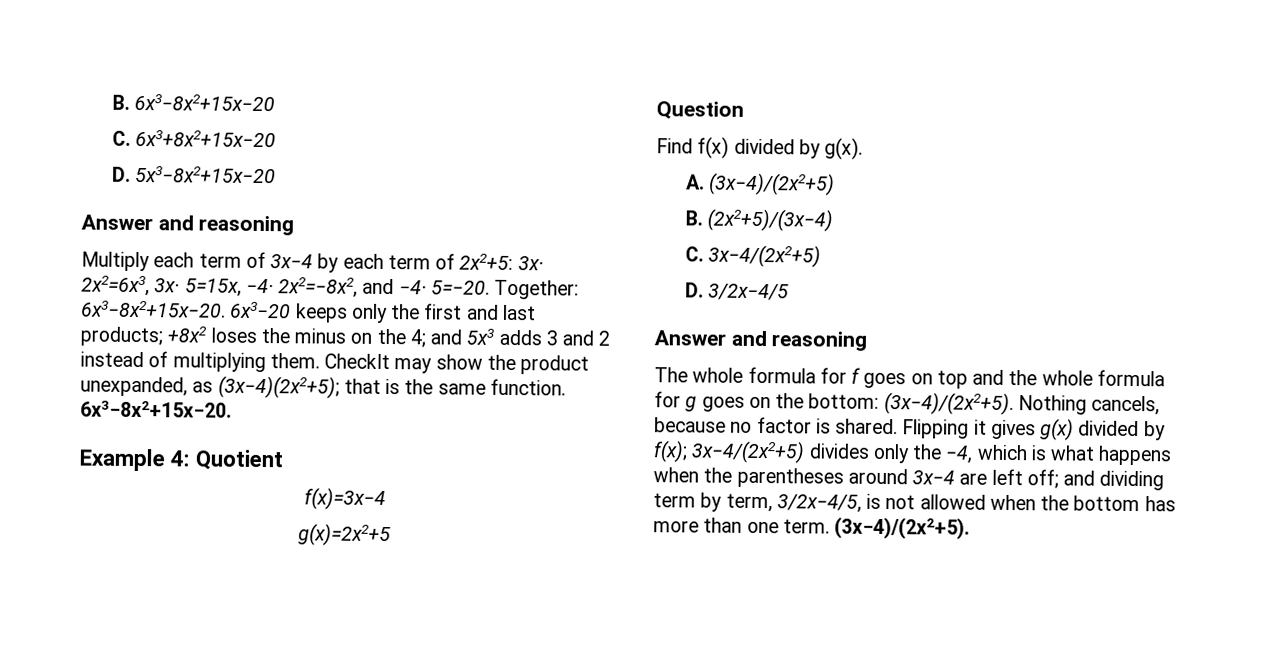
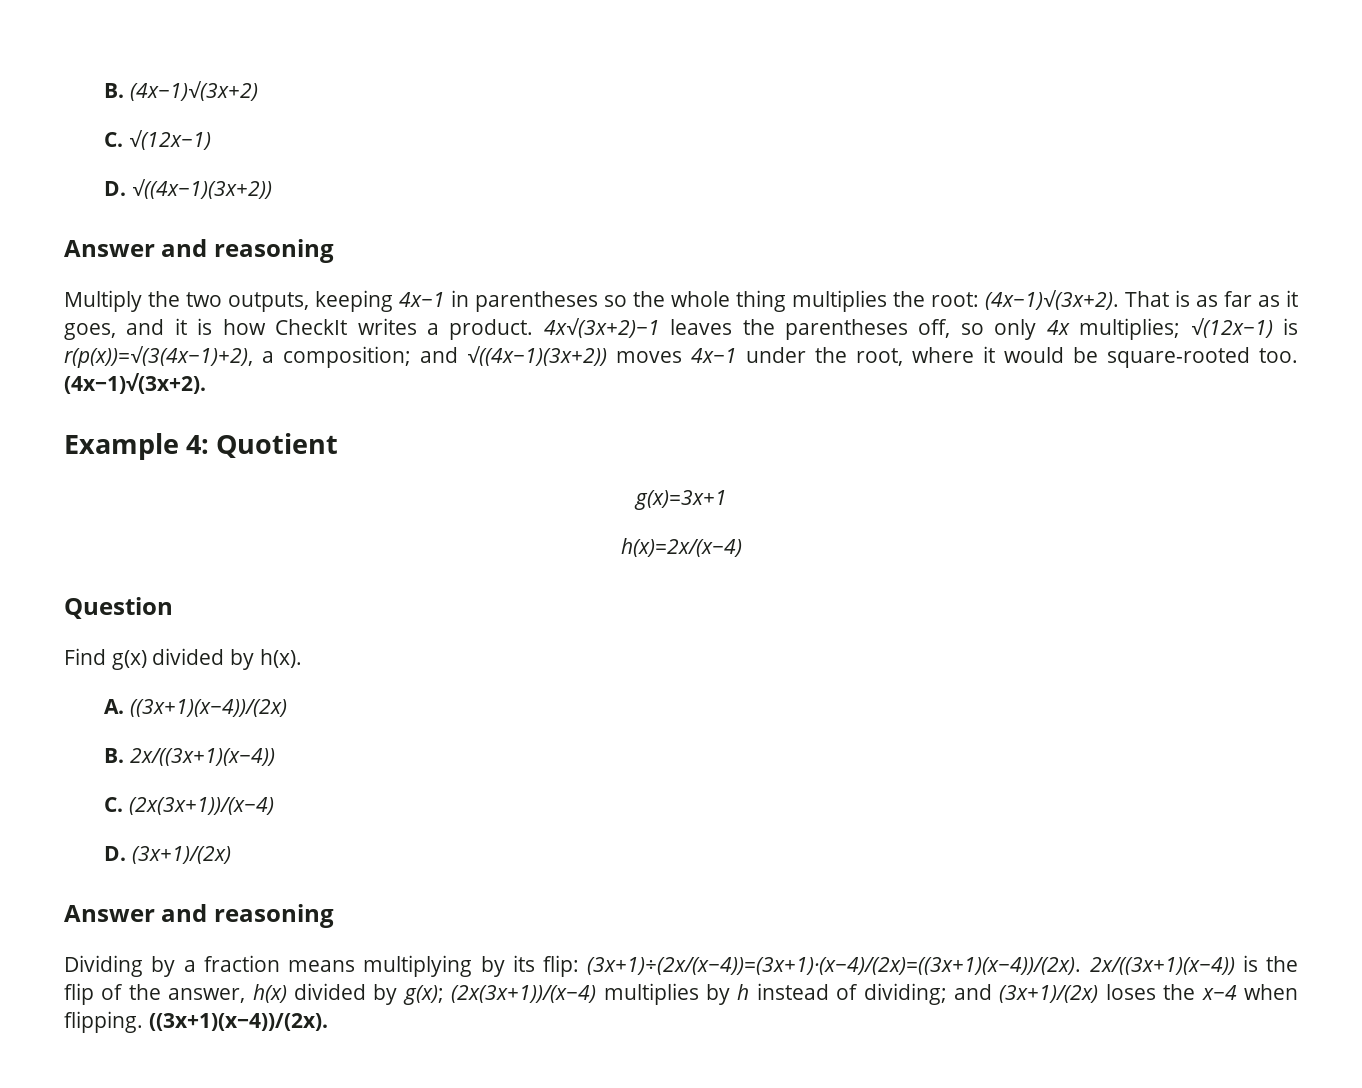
[111,93,275,112] [111,129,276,148] [111,165,276,184] B. 6x3−8x2+15x−20 // C. 6x3+8x2+15x−20 // D. 5x3−8x2+15x−20 -> [104,81,258,101] [104,130,211,150] [104,179,272,199] B. (4x−1)√(3x+2) // C. √(12x−1) // D. √((4x−1)(3x+2))
[153,251,544,273] [81,275,580,300] [81,300,536,324] [80,326,611,348] [80,351,590,375] [80,375,566,399] [80,400,232,418] each term of 3x−4 by each term of 2x2+5: 3x· 2x2=6x3, 3x· 5=15x, −4· 2x2=−8x2, and −4· 5=−20. Together: 6x3−8x2+15x−20. 6x3−20 keeps only the first and last products; +8x2 loses the minus on the 4; and 5x3 adds 3 and 2 instead of multiplying them. CheckIt may show the product unexpanded, as (3x−4)(2x2+5); that is the same function. 6x3−8x2+15x−20. -> [148,290,1298,312] [64,318,1299,340] [64,346,1298,368] [64,373,206,394] the two outputs, keeping 4x−1 in parentheses so the whole thing multiplies the root: (4x−1)√(3x+2). That is as far as it goes, and it is how CheckIt writes a product. 4x√(3x+2)−1 leaves the parentheses off, so only 4x multiplies; √(12x−1) is r(p(x))=√(3(4x−1)+2), a composition; and √((4x−1)(3x+2)) moves 4x−1 under the root, where it would be square-rooted too. (4x−1)√(3x+2).
[303,487,386,510] [298,523,391,547] f(x)=3x−4 // g(x)=2x2+5 -> [633,490,727,510] [620,538,742,557] g(x)=3x+1 // h(x)=2x/(x−4)
[697,136,864,160] f(x) divided by g(x). -> [111,648,302,670] g(x) divided by h(x).
[708,172,835,196] [684,208,833,232] [684,244,821,268] [684,282,789,301] [654,330,868,351] [654,366,1165,389] [654,391,1161,416] [654,416,1166,441] [653,440,1173,466] [653,467,1165,491] [653,492,1176,513] [653,516,971,540] (3x−4)/(2x2+5) // B. (2x2+5)/(3x−4) // C. 3x−4/(2x2+5) // D. 3/2x−4/5 // Answer and reasoning // The whole formula for f goes on top and the whole formula for g goes on the bottom: (3x−4)/(2x2+5). Nothing cancels, because no factor is shared. Flipping it gives g(x) divided by f(x); 3x−4/(2x2+5) divides only the −4, which is what happens when the parentheses around 3x−4 are left off; and dividing term by term, 3/2x−4/5, is not allowed when the bottom has more than one term. (3x−4)/(2x2+5). -> [129,699,287,717] [104,748,275,766] [104,797,274,815] [104,846,231,864] [64,904,334,928] [64,955,1298,977] [64,983,1298,1005] [64,1011,328,1033] ((3x+1)(x−4))/(2x) // B. 2x/((3x+1)(x−4)) // C. (2x(3x+1))/(x−4) // D. (3x+1)/(2x) // Answer and reasoning // Dividing by a fraction means multiplying by its flip: (3x+1)÷(2x/(x−4))=(3x+1)·(x−4)/(2x)=((3x+1)(x−4))/(2x). 2x/((3x+1)(x−4)) is the flip of the answer, h(x) divided by g(x); (2x(3x+1))/(x−4) multiplies by h instead of dividing; and (3x+1)/(2x) loses the x−4 when flipping. ((3x+1)(x−4))/(2x).

